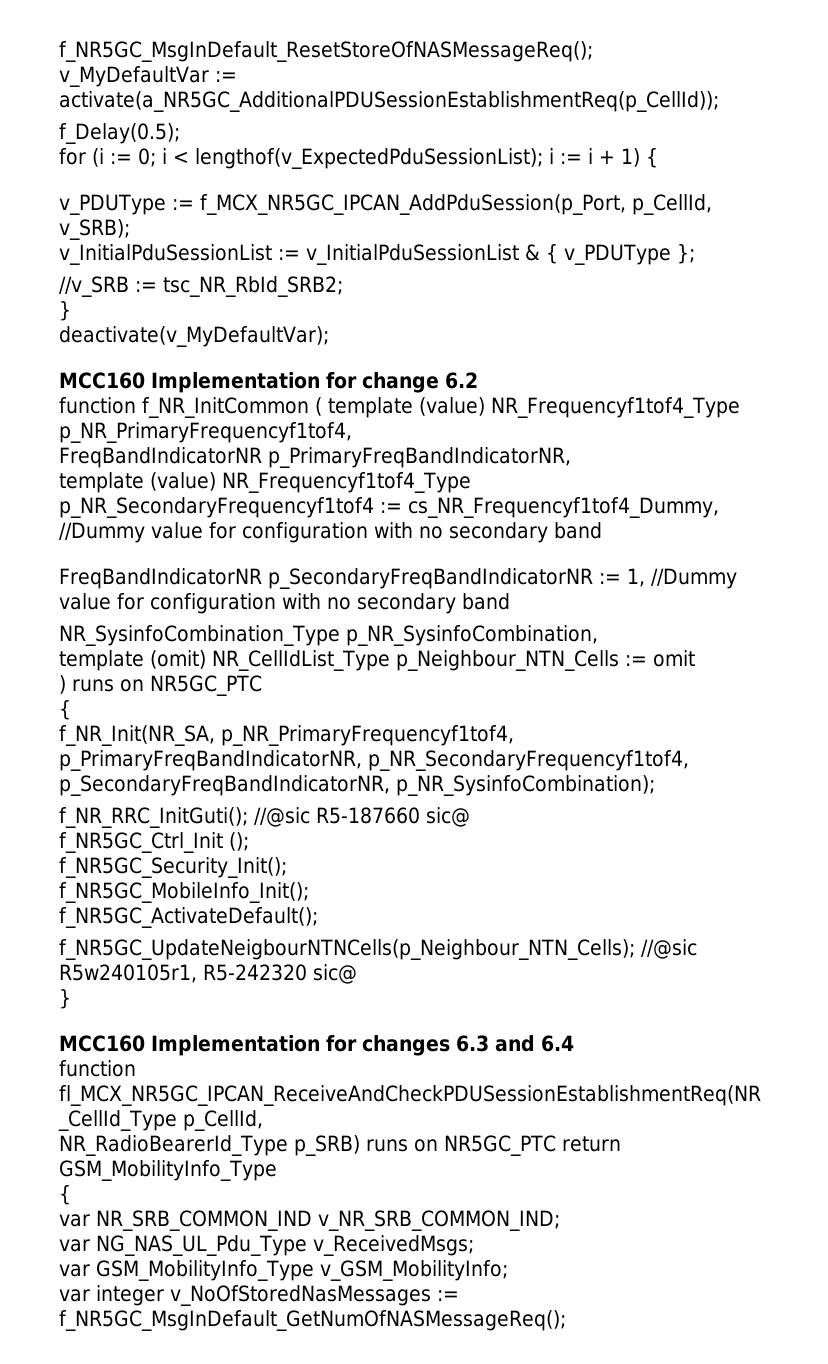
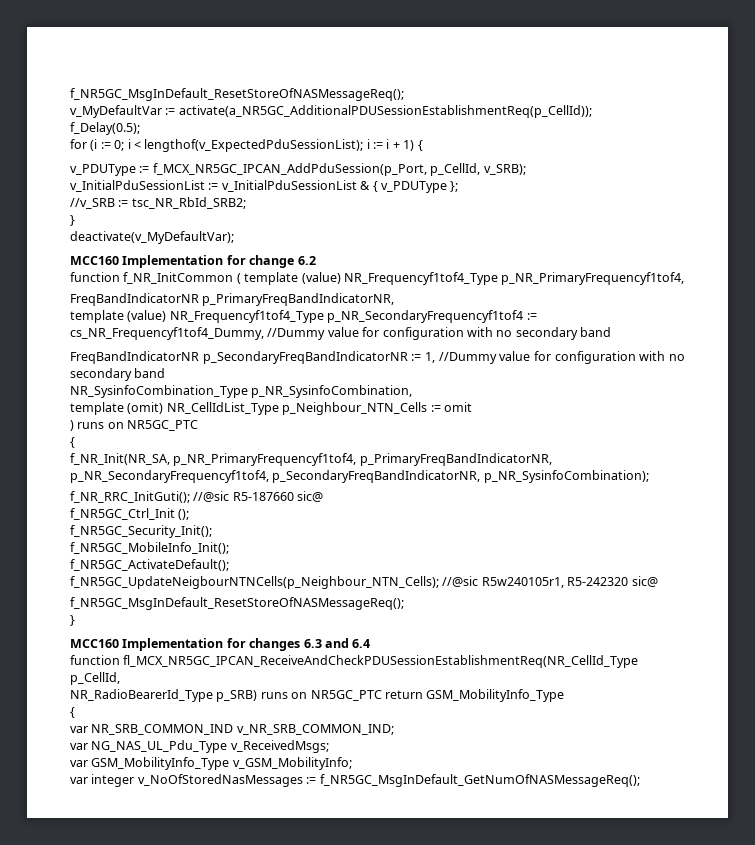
(357, 974) none -> [70,597,404,610] // f_NR5GC_MsgInDefault_ResetStoreOfNASMessageReq();

